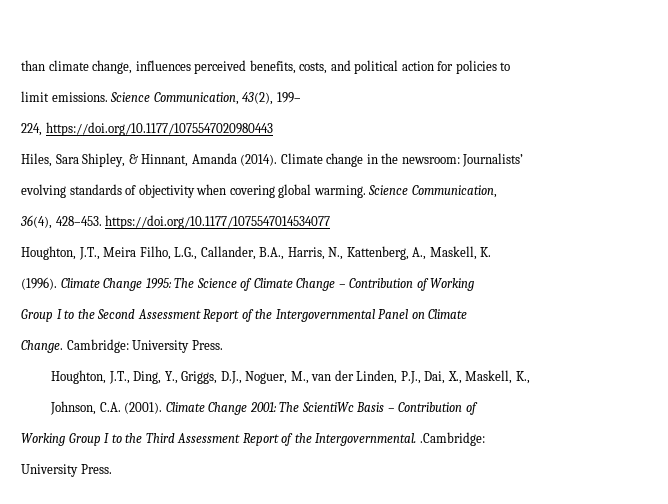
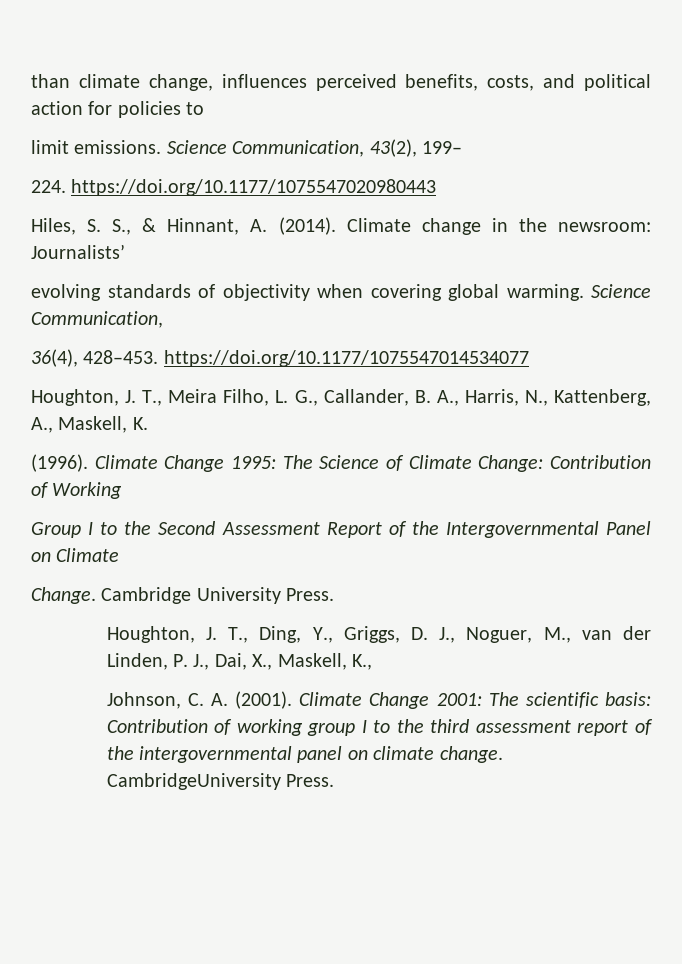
[21,123,42,136] 224, -> [31,180,66,193] 224.
[55,153,126,167] Sara Shipley, -> [87,219,132,235] S. S.,
[191,153,237,164] Amanda -> [250,219,268,232] A.
[78,246,285,260] J.T., Meira Filho, L.G., Callander, B.A., -> [125,389,459,406] J. T., Meira Filho, L. G., Callander, B. A.,
[296,278,346,291] Change – -> [478,455,544,472] Change:
[66,339,129,353] Cambridge: -> [101,587,192,604] Cambridge
[108,371,130,384] J.T., -> [205,627,249,643] J. T.,
[220,371,242,384] D.J., -> [410,627,456,643] D. J.,
[400,371,421,384] P.J., -> [173,654,210,670] P. J.,
[99,402,121,412] C.A. -> [187,693,228,706] C. A.
[301,402,478,415] [21,432,485,446] [21,464,78,477] ScientiWc Basis – Contribution of // Working Group I to the Third Assessment Report of the Intergovernmental. .Cambridge: // University -> [525,692,651,708] [106,719,653,736] [106,746,503,763] [106,773,281,790] scientific basis: Contribution of working group I to the third assessment report of the intergovernmental panel on climate change. CambridgeUniversity

